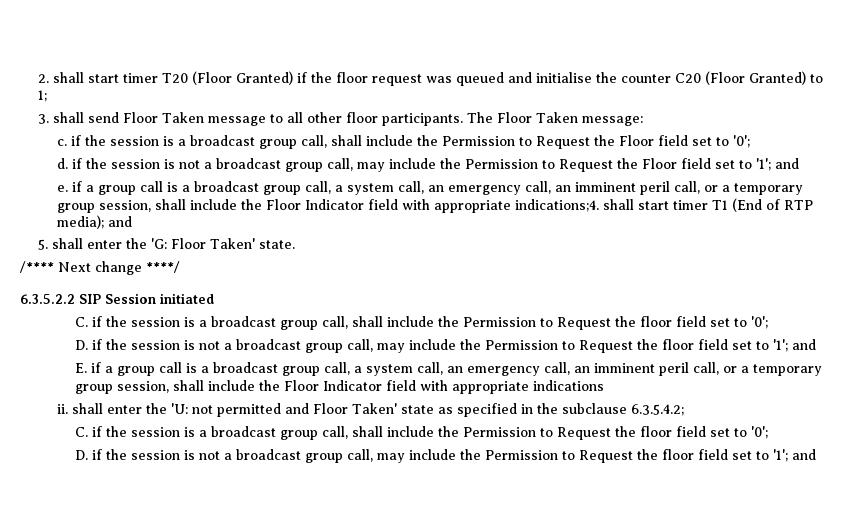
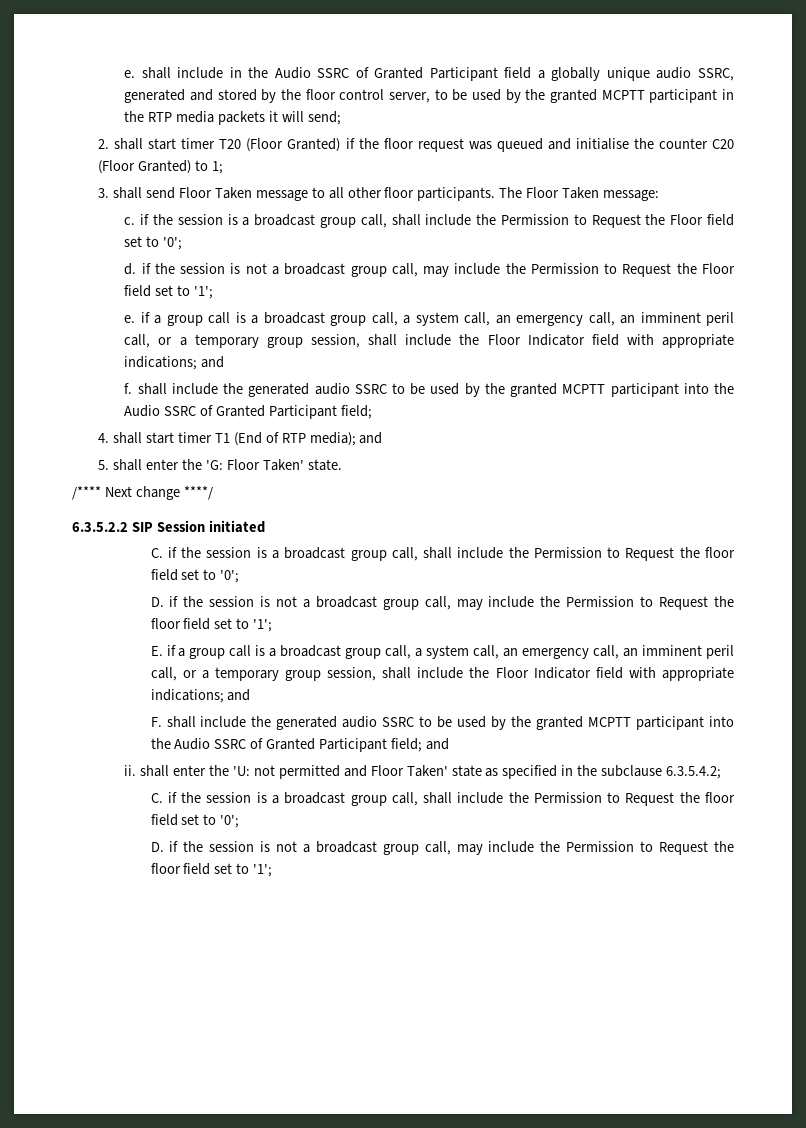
(38, 78) none -> [124,67,734,81] [124,89,735,103] [124,111,341,125] e. shall include in the Audio SSRC of Granted Participant field a globally unique audio SSRC, generated and stored by the floor control server, to be used by the granted MCPTT participant in the RTP media packets it will send; //
[774,158,799,169] and -> (214, 292) none
[514,199,599,212] indications;4. -> [124,356,225,370] [124,383,735,397] [124,405,372,419] [98,433,110,443] indications; and // f. shall include the generated audio SSRC to be used by the granted MCPTT participant into the Audio SSRC of Granted Participant field; // 4.
[791,339,816,350] and -> (273, 625) none
[532,380,604,391] indications -> [150,689,251,703] [150,716,734,730] [150,738,449,752] indications; and // F. shall include the generated audio SSRC to be used by the granted MCPTT participant into the Audio SSRC of Granted Participant field; and
[791,449,816,460] and -> (273, 870) none

